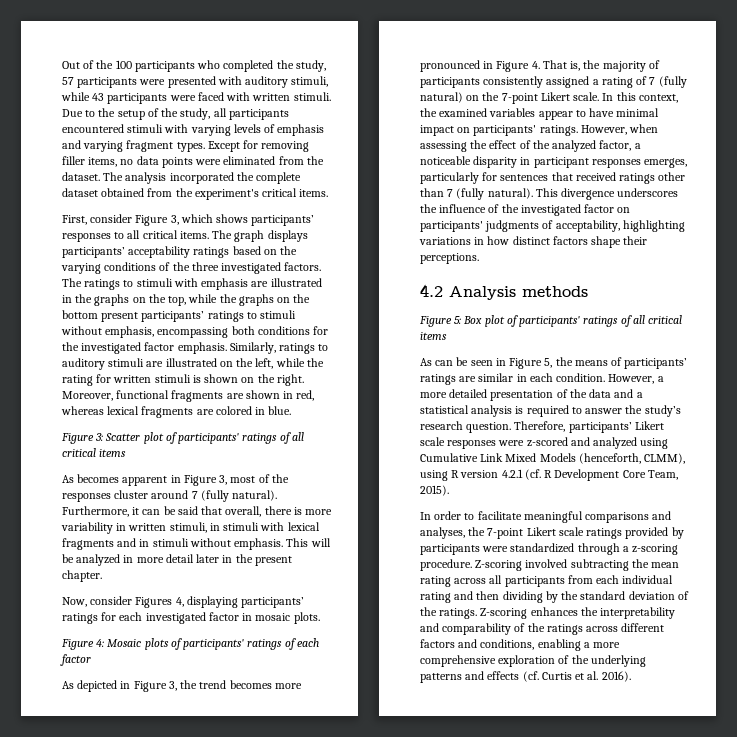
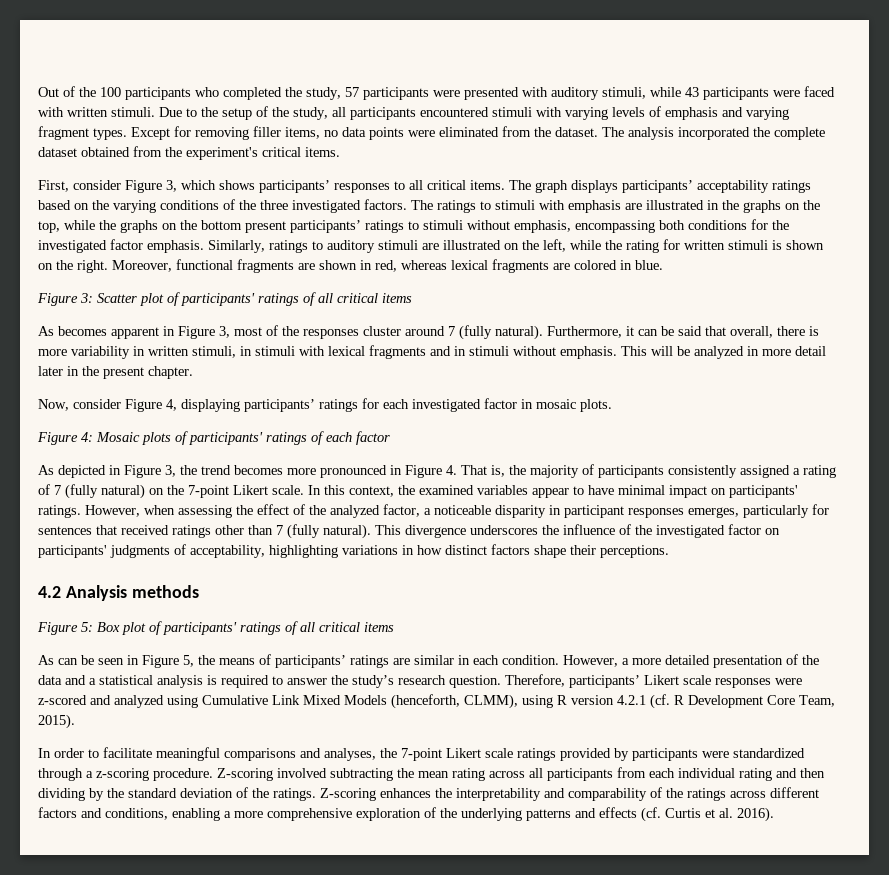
[135,597,173,608] Figures -> [125,399,162,412] Figure

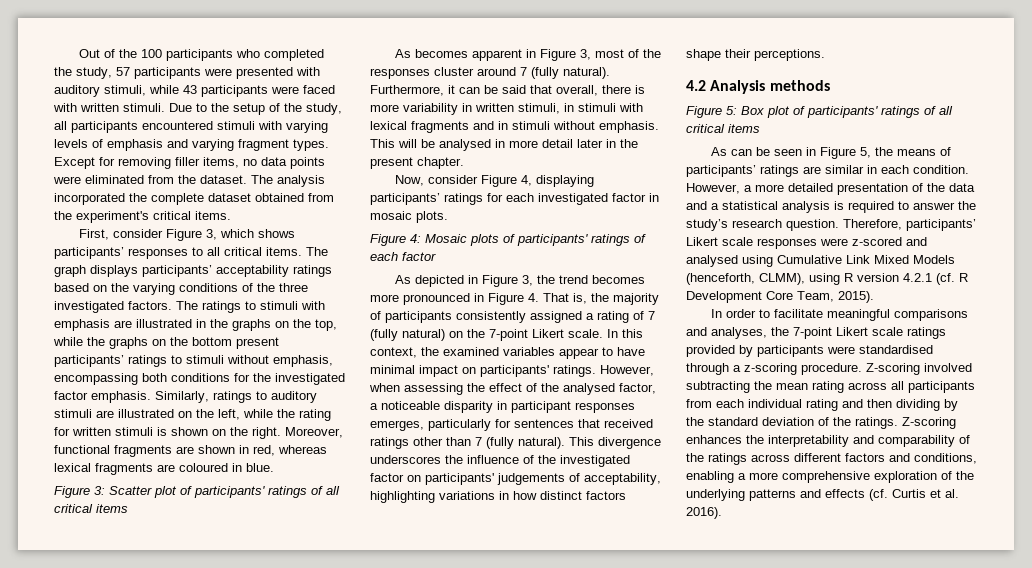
[574,260,617,270] colored -> [179,463,228,472] coloured
[694,346,744,359] analyzed -> [439,139,491,151] analysed
[330,505,380,518] analyzed -> [563,383,615,395] analysed
[110,545,170,558] judgments -> [497,473,565,485] judgements
[114,695,164,708] analyzed -> [686,255,738,267] analysed
[733,748,805,758] standardized -> [859,345,933,354] standardised

